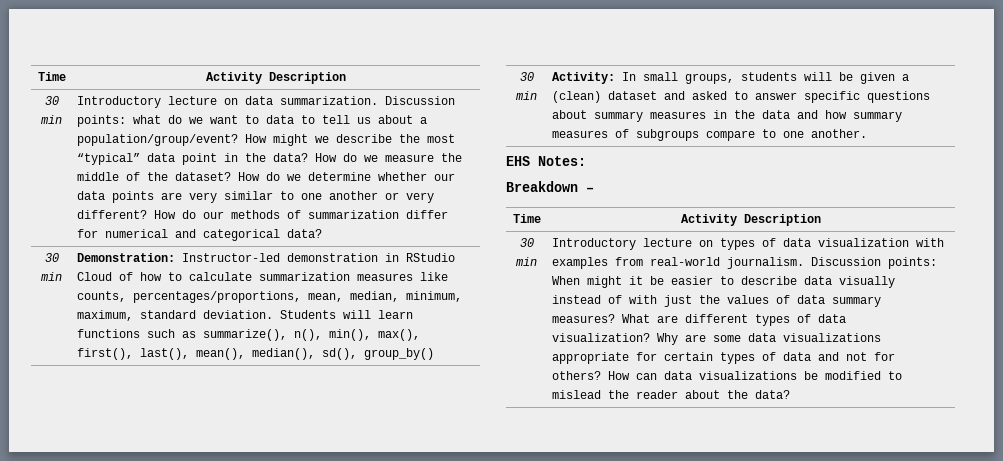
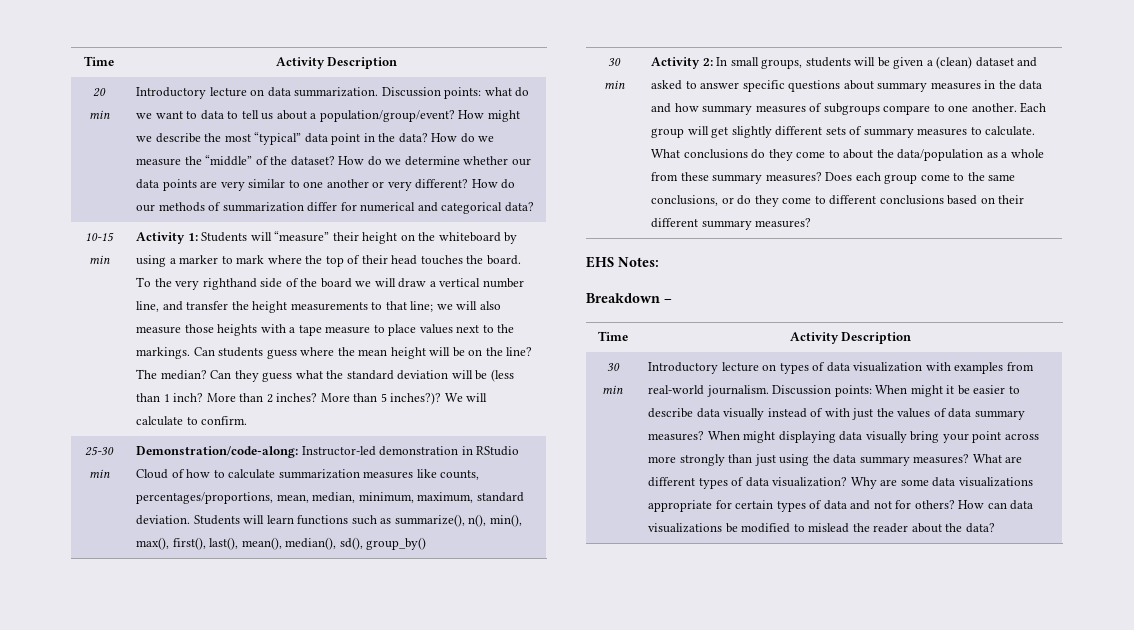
[37,72,66,81] [205,72,346,84] [44,96,59,105] Time | Activity Description // 30 -> [84,56,114,66] [275,57,398,69] [93,88,106,97] Time | Activity Description // 20
[76,172,119,181] middle -> [205,155,253,166] “middle”
[44,253,59,262] [41,272,62,281] [76,253,175,262] 30 min | Demonstration: -> [85,233,114,242] [88,255,110,264] [136,231,518,244] [136,255,521,267] [136,277,524,290] [136,301,501,313] [136,324,515,336] [136,347,533,359] [136,369,514,382] [136,392,488,405] [136,416,248,426] [85,447,114,456] [88,469,110,478] [136,446,299,458] 10-15 min | Activity 1: Students will “measure” their height on the whiteboard by using a marker to mark where the top of their head touches the board. To the very righthand side of the board we will draw a vertical number line, and transfer the height measurements to that line; we will also measure those heights with a tape measure to place values next to the markings. Can students guess where the mean height will be on the line? The median? Can they guess what the standard deviation will be (less than 1 inch? More than 2 inches? More than 5 inches?)? We will calculate to confirm. // 25-30 min | Demonstration/code-along:
[551,72,615,84] Activity: -> [651,57,713,69] Activity 2:
(867, 133) none -> [1020,102,1047,113] [651,126,1036,138] [651,149,1044,161] [651,172,1016,184] [651,195,1025,207] [651,218,812,230] Each group will get slightly different sets of summary measures to calculate. What conclusions do they come to about the data/population as a whole from these summary measures? Does each group come to the same conclusions, or do they come to different conclusions based on their different summary measures?
(615, 318) none -> [707,431,1039,443] [648,454,970,466] When might displaying data visually bring your point across more strongly than just using the data summary measures?

